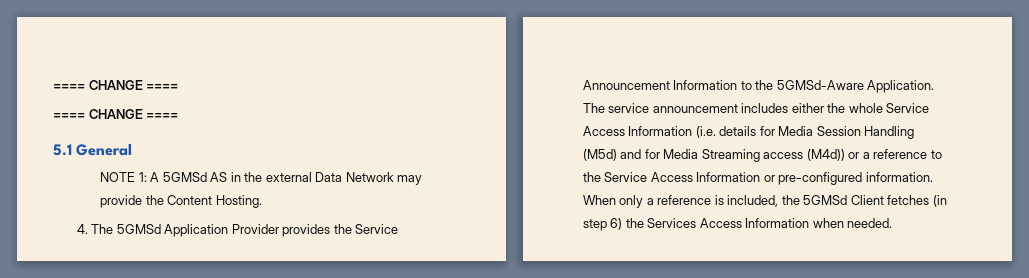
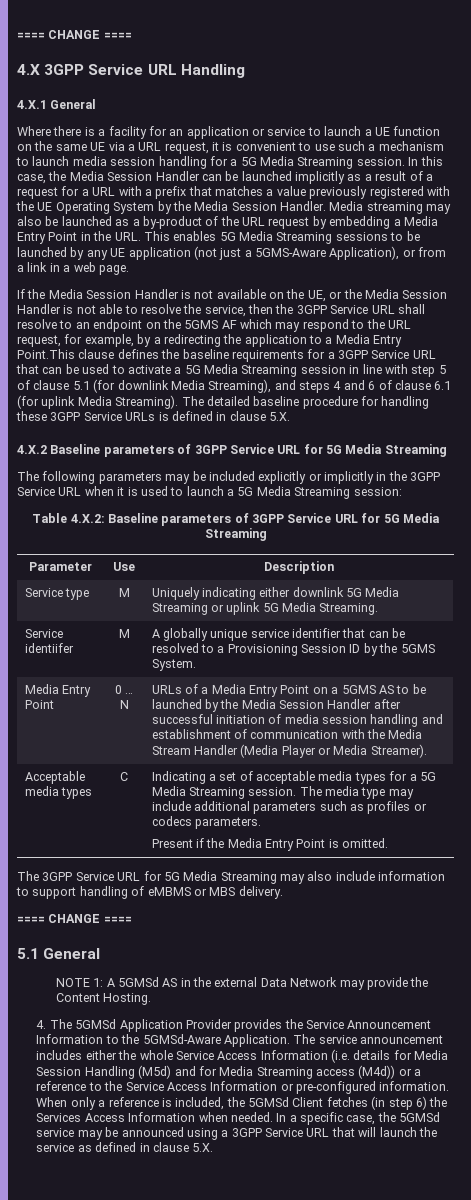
[53,80,179,90] ==== CHANGE ==== -> [17,30,132,39] [17,64,245,78] [17,99,97,109] [17,126,441,139] [17,141,444,154] [16,156,443,169] [17,171,433,184] [17,186,450,199] [16,201,452,214] [17,216,438,229] [17,231,420,244] [17,246,447,260] [17,262,129,275] [17,289,448,302] [17,304,425,317] [17,319,411,332] [17,334,403,347] [17,349,436,362] [16,364,446,377] [17,379,452,393] [17,395,430,409] [16,411,290,421] [17,444,447,457] [17,471,441,484] [17,486,402,499] [32,513,440,526] [204,528,267,541] [29,562,92,571] [113,562,135,571] [264,561,334,574] [24,588,89,600] [118,588,130,597] [151,587,400,600] [151,602,379,615] [24,629,63,638] [24,643,74,653] [118,629,130,638] [151,628,406,641] [151,643,435,656] [151,659,196,671] [24,684,91,697] [24,700,54,709] [114,685,134,694] [119,700,129,709] [151,684,426,697] [151,699,401,712] [151,714,443,727] [151,729,423,739] [151,744,427,758] [24,771,85,784] [24,786,92,799] [120,772,128,781] [151,771,436,784] [151,786,414,799] [151,801,427,814] [151,816,261,829] [151,838,389,851] [17,871,446,884] [16,886,283,899] ==== CHANGE ==== // 4.X 3GPP Service URL Handling // 4.X.1 General // Where there is a facility for an application or service to launch a UE function on the same UE via a URL request, it is convenient to use such a mechanism to launch media session handling for a 5G Media Streaming session. In this case, the Media Session Handler can be launched implicitly as a result of a request for a URL with a prefix that matches a value previously registered with the UE Operating System by the Media Session Handler. Media streaming may also be launched as a by-product of the URL request by embedding a Media Entry Point in the URL. This enables 5G Media Streaming sessions to be launched by any UE application (not just a 5GMS-Aware Application), or from a link in a web page. // If the Media Session Handler is not available on the UE, or the Media Session Handler is not able to resolve the service, then the 3GPP Service URL shall resolve to an endpoint on the 5GMS AF which may respond to the URL request, for example, by a redirecting the application to a Media Entry Point.This clause defines the baseline requirements for a 3GPP Service URL that can be used to activate a 5G Media Streaming session in line with step 5 of clause 5.1 (for downlink Media Streaming), and steps 4 and 6 of clause 6.1 (for uplink Media Streaming). The detailed baseline procedure for handling these 3GPP Service URLs is defined in clause 5.X. // 4.X.2 Baseline parameters of 3GPP Service URL for 5G Media Streaming // The following parameters may be included explicitly or implicitly in the 3GPP Service URL when it is used to launch a 5G Media Streaming session: // Table 4.X.2: Baseline parameters of 3GPP Service URL for 5G Media Streaming // Parameter | Use | Description // Service type | M | Uniquely indicating either downlink 5G Media Streaming or uplink 5G Media Streaming. // Service identiifer | M | A globally unique service identifier that can be resolved to a Provisioning Session ID by the 5GMS System. // Media Entry Point | 0 … N | URLs of a Media Entry Point on a 5GMS AS to be launched by the Media Session Handler after successful initiation of media session handling and establishment of communication with the Media Stream Handler (Media Player or Media Streamer). // Acceptable media types | C | Indicating a set of acceptable media types for a 5G Media Streaming session. The media type may include additional parameters such as profiles or codecs parameters. // Present if the Media Entry Point is omitted. // The 3GPP Service URL for 5G Media Streaming may also include information to support handling of eMBMS or MBS delivery.
(893, 223) none -> [276,1112,441,1125] [36,1127,437,1140] [36,1142,214,1152] In a specific case, the 5GMSd service may be announced using a 3GPP Service URL that will launch the service as defined in clause 5.X.

